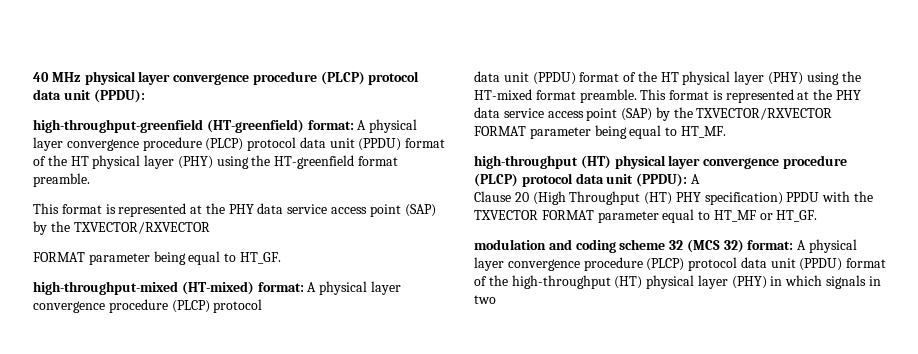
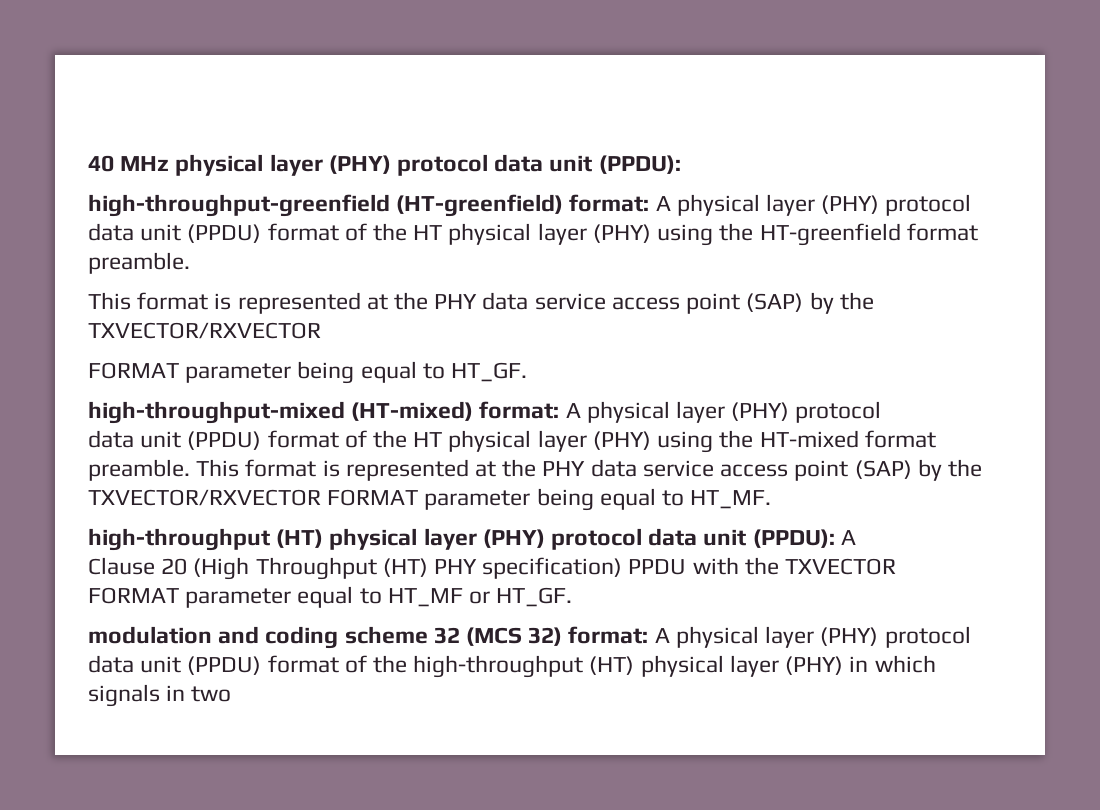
[173,71,365,85] convergence procedure (PLCP) -> [328,155,391,174] (PHY)
[66,137,244,151] convergence procedure (PLCP) -> [821,195,880,214] (PHY)
[33,299,210,313] convergence procedure (PLCP) -> [731,402,790,421] (PHY)
[703,155,847,169] [474,173,518,187] convergence procedure (PLCP) -> [482,529,545,548] (PHY)
[507,257,685,271] convergence procedure (PLCP) -> [820,627,879,646] (PHY)

